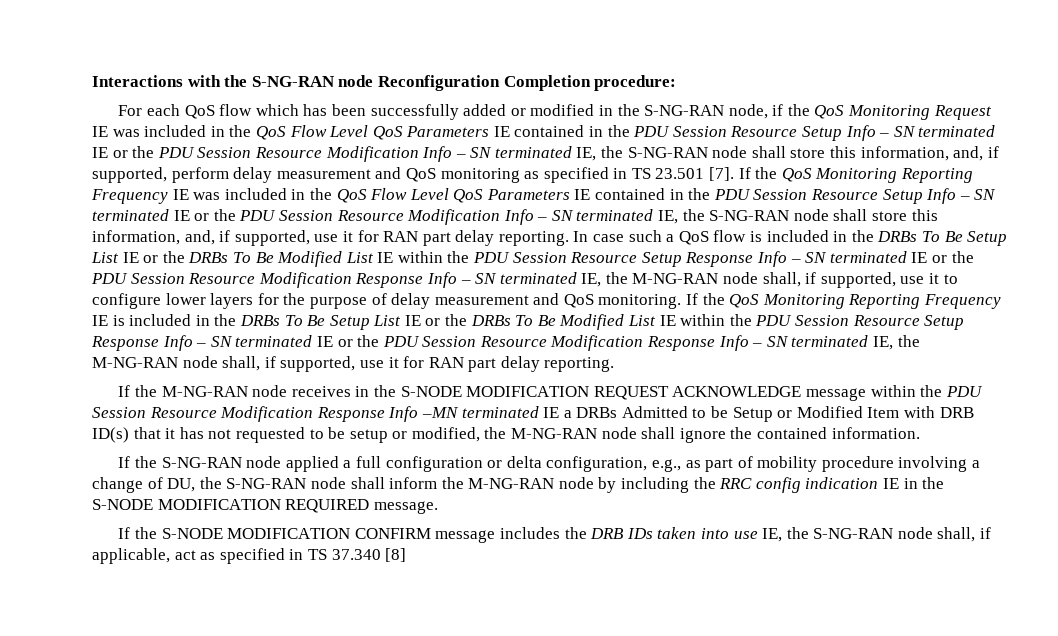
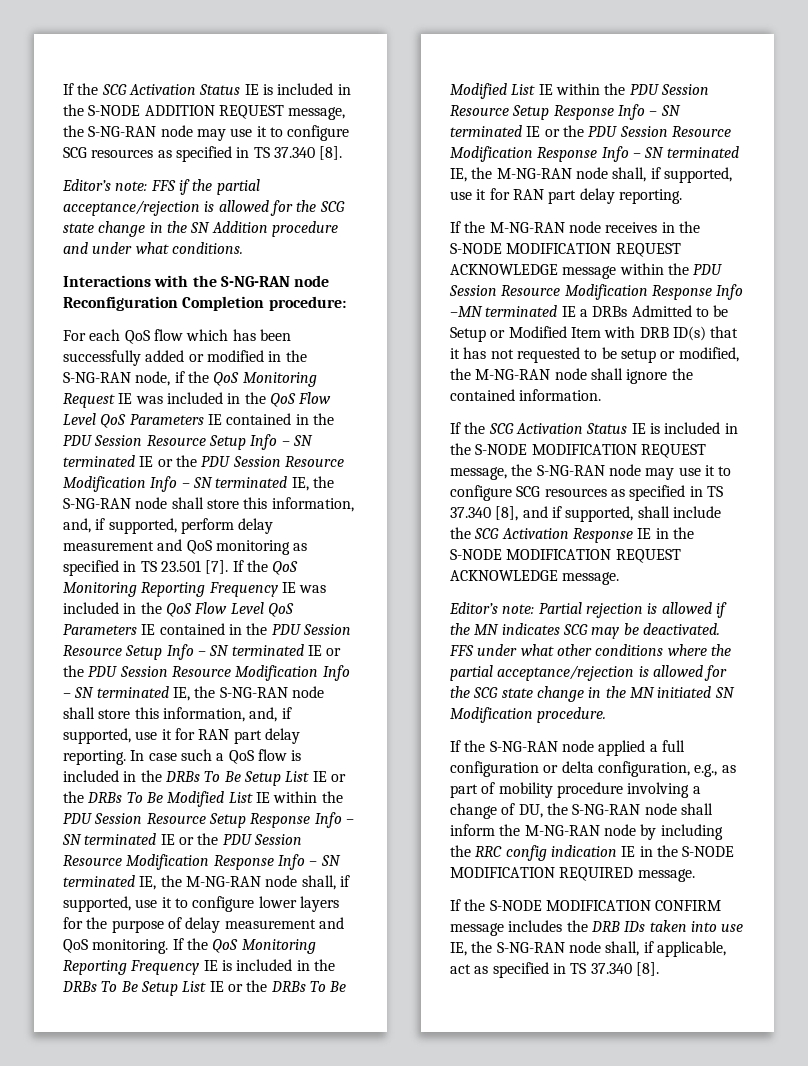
(92, 81) none -> [63,83,351,95] [63,104,346,120] [63,125,350,141] [63,146,343,162] [62,179,260,195] [63,200,345,216] [63,221,338,237] [63,242,243,254] If the SCG Activation Status IE is included in the S-NODE ADDITION REQUEST message, the S-NG-RAN node may use it to configure SCG resources as specified in TS 37.340 [8]. // Editor’s note: FFS if the partial acceptance/rejection is allowed for the SCG state change in the SN Addition procedure and under what conditions. //
(920, 433) none -> [450,422,738,434] [450,443,706,458] [450,464,732,480] [450,485,723,501] [450,506,721,522] [450,527,694,543] [450,549,681,563] [450,570,620,585] [449,602,727,618] [450,623,720,639] [449,644,731,656] [450,665,728,681] [450,686,735,702] [450,707,607,723] // If the SCG Activation Status IE is included in the S-NODE MODIFICATION REQUEST message, the S-NG-RAN node may use it to configure SCG resources as specified in TS 37.340 [8], and if supported, shall include the SCG Activation Response IE in the S-NODE MODIFICATION REQUEST ACKNOWLEDGE message. // Editor’s note: Partial rejection is allowed if the MN indicates SCG may be deactivated. FFS under what other conditions where the partial acceptance/rejection is allowed for the SCG state change in the MN initiated SN Modification procedure.
[385,548,407,562] [8] -> [635,962,659,976] [8].

